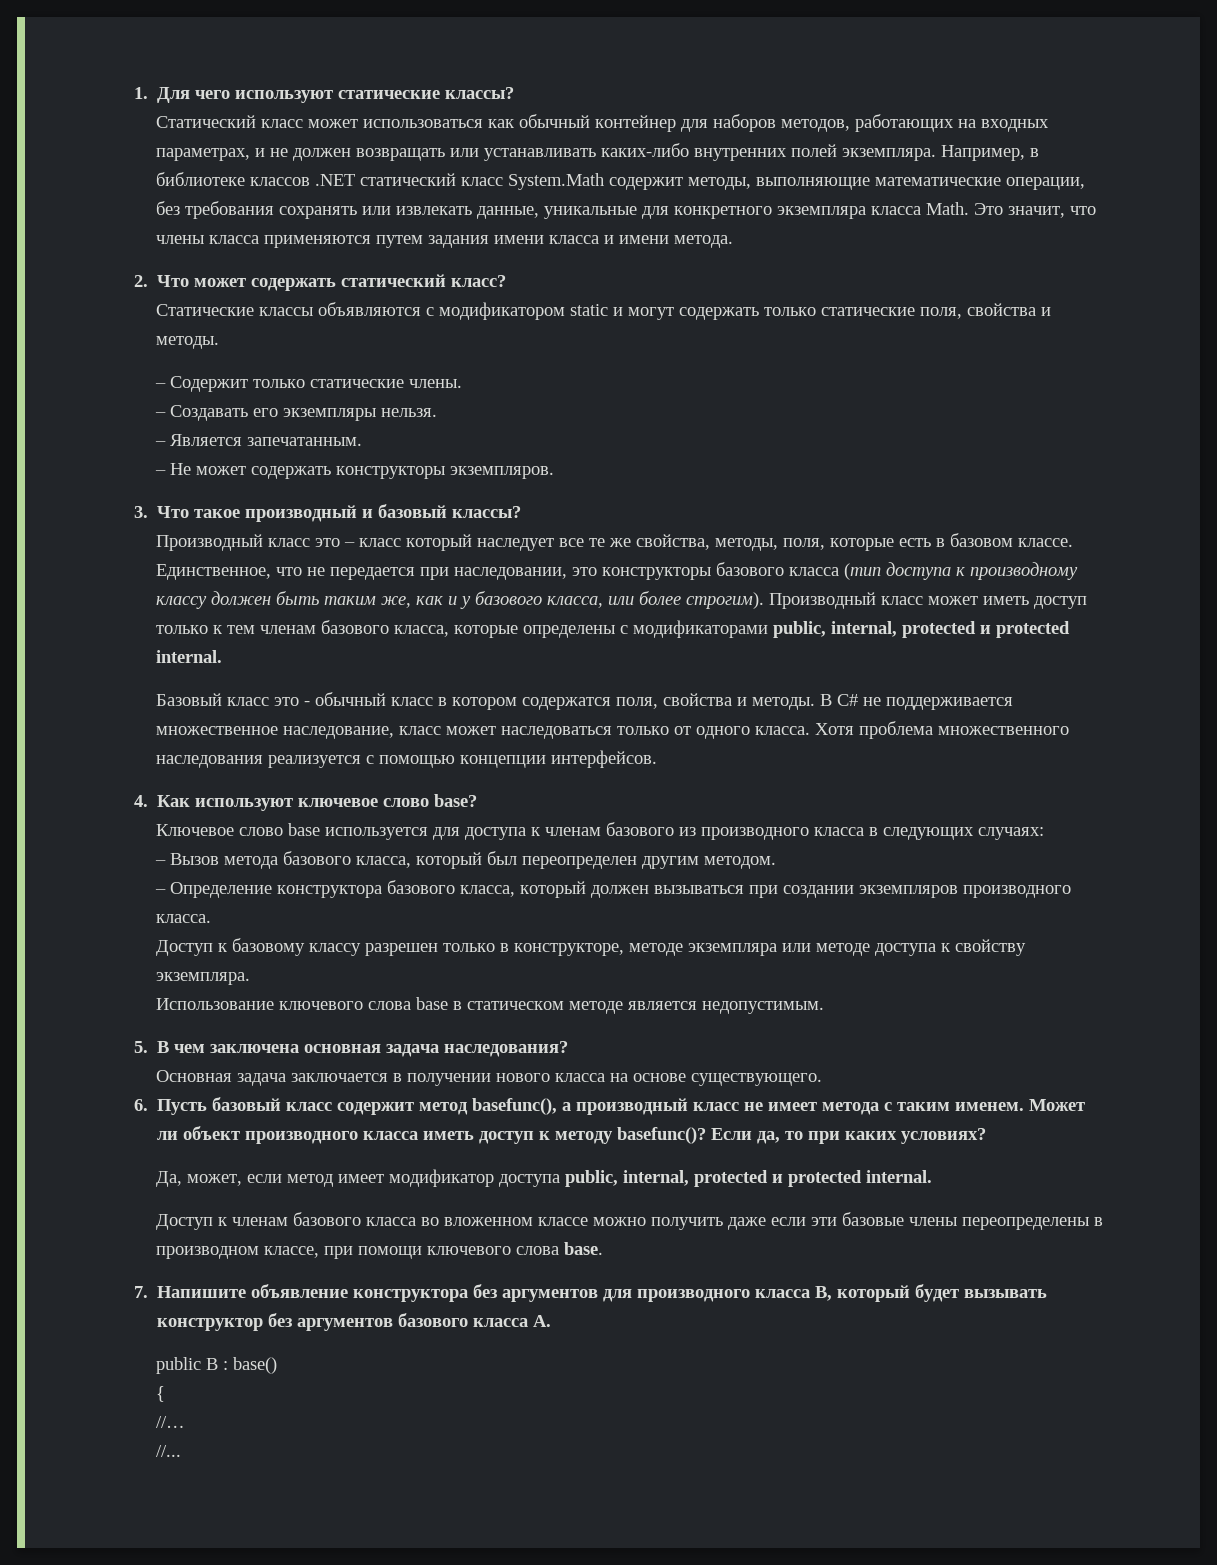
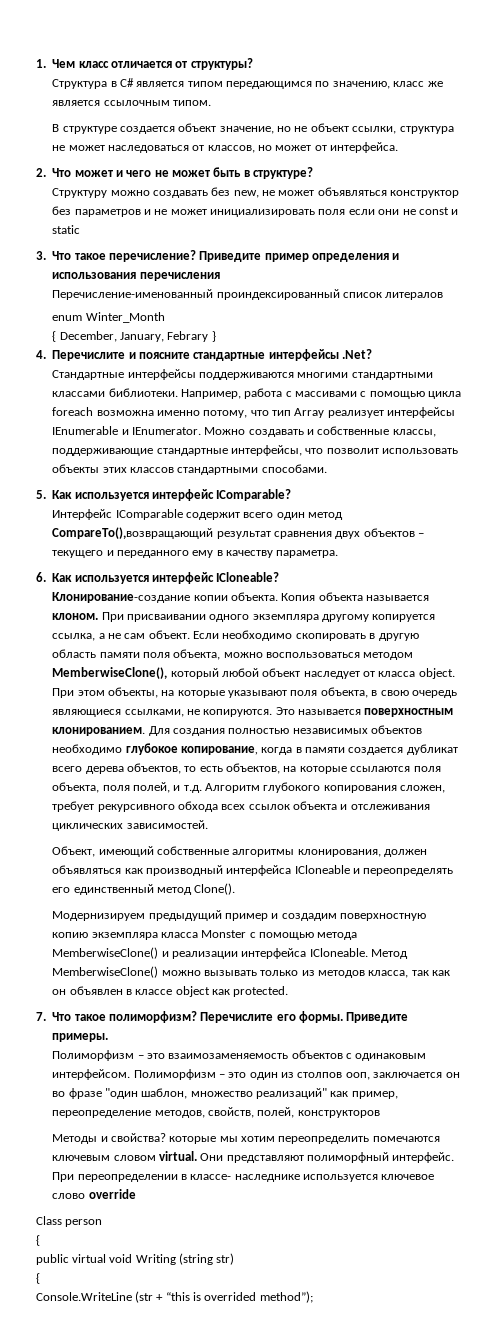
[156,87,514,103] [156,114,1050,132] [156,143,1040,161] [156,172,1086,190] [156,201,1097,219] [156,235,734,248] [133,274,506,291] [156,302,1052,320] [156,336,220,349] [155,376,463,392] [155,405,438,421] [155,434,363,446] [155,463,555,479] [133,504,521,522] [156,533,1074,551] [156,562,1079,580] [156,591,1088,609] [156,620,1071,638] [156,650,223,663] [156,692,1014,710] [156,721,1070,739] [156,750,658,768] [133,794,477,811] [156,822,1045,840] [155,851,777,869] [155,880,1072,898] [156,914,212,923] [156,938,1027,956] [156,972,251,985] [156,997,825,1014] [133,1041,568,1057] [156,1070,823,1086] [133,1097,1085,1115] [156,1126,986,1144] [156,1169,933,1187] [156,1212,1104,1230] [156,1242,604,1259] [133,1284,1047,1302] [156,1313,551,1331] [156,1357,278,1374] [156,1386,166,1402] [156,1416,186,1428] [156,1445,182,1457] Для чего используют статические классы? // Статический класс может использоваться как обычный контейнер для наборов методов, работающих на входных параметрах, и не должен возвращать или устанавливать каких-либо внутренних полей экземпляра. Например, в библиотеке классов .NET статический класс System.Math содержит методы, выполняющие математические операции, без требования сохранять или извлекать данные, уникальные для конкретного экземпляра класса Math. Это значит, что члены класса применяются путем задания имени класса и имени метода. // 2. Что может содержать статический класс? // Статические классы объявляются с модификатором static и могут содержать только статические поля, свойства и методы. // – Содержит только статические члены. // – Создавать его экземпляры нельзя. // – Является запечатанным. // – Не может содержать конструкторы экземпляров. // 3. Что такое производный и базовый классы? // Производный класс это – класс который наследует все те же свойства, методы, поля, которые есть в базовом классе. Единственное, что не передается при наследовании, это конструкторы базового класса (тип доступа к производному классу должен быть таким же, как и у базового класса, или более строгим). Производный класс может иметь доступ только к тем членам базового класса, которые определены с модификаторами public, internal, protected и protected internal. // Базовый класс это - обычный класс в котором содержатся поля, свойства и методы. В С# не поддерживается множественное наследование, класс может наследоваться только от одного класса. Хотя проблема множественного наследования реализуется с помощью концепции интерфейсов. // 4. Как используют ключевое слово base? // Ключевое слово base используется для доступа к членам базового из производного класса в следующих случаях: // – Вызов метода базового класса, который был переопределен другим методом. // – Определение конструктора базового класса, который должен вызываться при создании экземпляров производного класса. // Доступ к базовому классу разрешен только в конструкторе, методе экземпляра или методе доступа к свойству экземпляра. // Использование ключевого слова base в статическом методе является недопустимым. // 5. В чем заключена основная задача наследования? // Основная задача заключается в получении нового класса на основе существующего. // 6. Пусть базовый класс содержит метод basefunc(), а производный класс не имеет метода с таким именем. Может ли объект производного класса иметь доступ к методу basefunc()? Если да, то при каких условиях? // Да, может, если метод имеет модификатор доступа public, internal, protected и protected internal. // Доступ к членам базового класса во вложенном классе можно получить даже если эти базовые члены переопределены в производном классе, при помощи ключевого слова base. // 7. Напишите объявление конструктора без аргументов для производного класса B, который будет вызывать конструктор без аргументов базового класса A. // public B : base() // { // //… // //... -> [52,58,253,70] [52,78,443,89] [52,100,211,106] [52,123,454,134] [52,142,399,153] [35,167,314,179] [52,187,460,198] [52,206,459,217] [52,225,81,234] [35,250,400,262] [52,272,220,281] [52,289,444,300] [52,312,165,323] [52,331,216,342] [35,349,373,361] [52,369,433,380] [52,388,462,399] [52,407,456,418] [52,426,436,437] [52,445,459,456] [52,464,327,475] [35,489,292,501] [52,509,344,520] [52,527,425,539] [52,550,339,558] [35,572,280,584] [52,592,430,603] [52,612,436,622] [52,630,419,641] [52,649,414,660] [52,667,455,679] [52,687,457,698] [52,707,454,717] [52,725,423,736] [52,743,458,755] [52,763,441,774] [52,782,446,793] [52,801,430,812] [52,820,208,831] [52,846,428,857] [52,865,454,876] [52,883,236,895] [52,910,427,921] [52,930,358,940] [52,947,409,959] [52,966,451,978] [52,986,289,997] [35,1011,409,1023] [52,1033,109,1042] [52,1050,427,1061] [52,1069,460,1080] [52,1088,398,1099] [52,1107,380,1118] [52,1133,440,1144] [52,1151,455,1163] [52,1172,435,1182] [52,1189,136,1199] [35,1216,102,1227] [35,1235,40,1246] [35,1253,235,1265] [35,1273,40,1284] [35,1291,313,1303] Чем класс отличается от структуры? // Структура в C# является типом передающимся по значению, класс же является ссылочным типом. // В структуре создается объект значение, но не объект ссылки, структура не может наследоваться от классов, но может от интерфейса. // 2. Что может и чего не может быть в структуре? // Структуру можно создавать без new, не может объявляться конструктор без параметров и не может инициализировать поля если они не const и static // 3. Что такое перечисление? Приведите пример определения и использования перечисления // Перечисление-именованный проиндексированный список литералов // enum Winter_Month // { December, January, Febrary } // 4. Перечислите и поясните стандартные интерфейсы .Net? // Стандартные интерфейсы поддерживаются многими стандартными классами библиотеки. Например, работа с массивами с помощью цикла foreach возможна именно потому, что тип Array реализует интерфейсы IEnumerable и IEnumerator. Можно создавать и собственные классы, поддерживающие стандартные интерфейсы, что позволит использовать объекты этих классов стандартными способами. // 5. Как используется интерфейс IComparable? // Интерфейс IComparable содержит всего один метод CompareTo(),возвращающий результат сравнения двух объектов – текущего и переданного ему в качеству параметра. // 6. Как используется интерфейс ICloneable? // Клонирование-создание копии объекта. Копия объекта называется клоном. При присваивании одного экземпляра другому копируется ссылка, а не сам объект. Если необходимо скопировать в другую область памяти поля объекта, можно воспользоваться методом MemberwiseClone(), который любой объект наследует от класса object. При этом объекты, на которые указывают поля объекта, в свою очередь являющиеся ссылками, не копируются. Это называется поверхностным клонированием. Для создания полностью независимых объектов необходимо глубокое копирование, когда в памяти создается дубликат всего дерева объектов, то есть объектов, на которые ссылаются поля объекта, поля полей, и т.д. Алгоритм глубокого копирования сложен, требует рекурсивного обхода всех ссылок объекта и отслеживания циклических зависимостей. // Объект, имеющий собственные алгоритмы клонирования, должен объявляться как производный интерфейса ICloneable и переопределять его единственный метод Clone(). // Модернизируем предыдущий пример и создадим поверхностную копию экземпляра класса Monster с помощью метода MemberwiseClone() и реализации интерфейса ICloneable. Метод MemberwiseClone() можно вызывать только из методов класса, так как он объявлен в классе object как protected. // 7. Что такое полиморфизм? Перечислите его формы. Приведите примеры. // Полиморфизм – это взаимозаменяемость объектов с одинаковым интерфейсом. Полиморфизм – это один из столпов ооп, заключается он во фразе "один шаблон, множество реализаций" как пример, переопределение методов, свойств, полей, конструкторов // Методы и свойства? которые мы хотим переопределить помечаются ключевым словом virtual. Они представляют полиморфный интерфейс. При переопределении в классе- наследнике используется ключевое слово override // Class person // { // public virtual void Writing (string str) // { // Console.WriteLine (str + “this is overrided method”);

